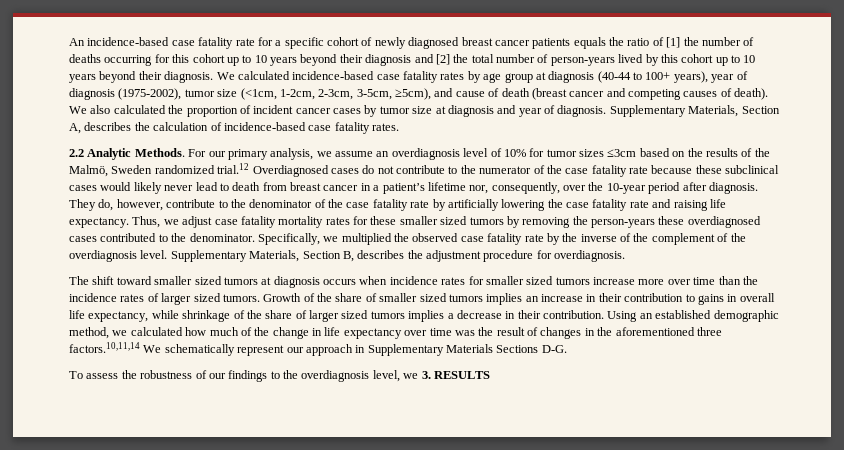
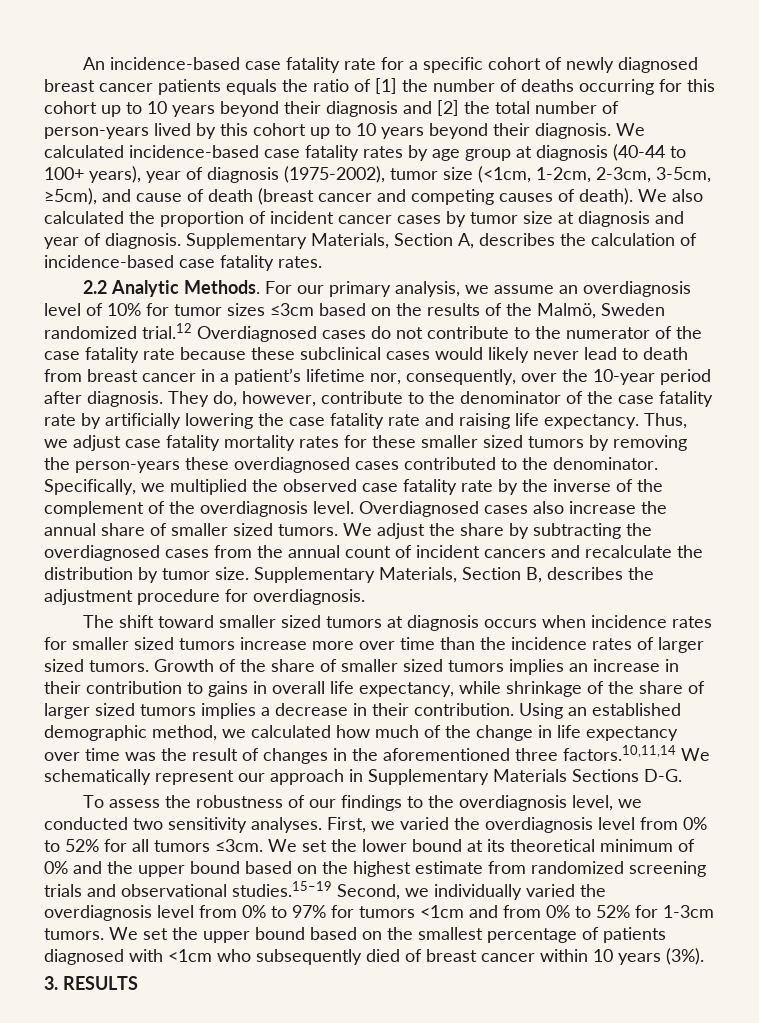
(168, 254) none -> [359,501,667,517] [44,523,652,539] [44,545,703,561] [44,567,249,583] Overdiagnosed cases also increase the annual share of smaller sized tumors. We adjust the share by subtracting the overdiagnosed cases from the annual count of incident cancers and recalculate the distribution by tumor size.
(419, 376) none -> [44,817,707,833] [44,839,695,852] [44,861,706,877] [44,881,606,900] [44,905,714,921] [44,927,666,943] [44,948,704,965] conducted two sensitivity analyses. First, we varied the overdiagnosis level from 0% to 52% for all tumors ≤3cm. We set the lower bound at its theoretical minimum of 0% and the upper bound based on the highest estimate from randomized screening trials and observational studies.15–19 Second, we individually varied the overdiagnosis level from 0% to 97% for tumors <1cm and from 0% to 52% for 1-3cm tumors. We set the upper bound based on the smallest percentage of patients diagnosed with <1cm who subsequently died of breast cancer within 10 years (3%). //

